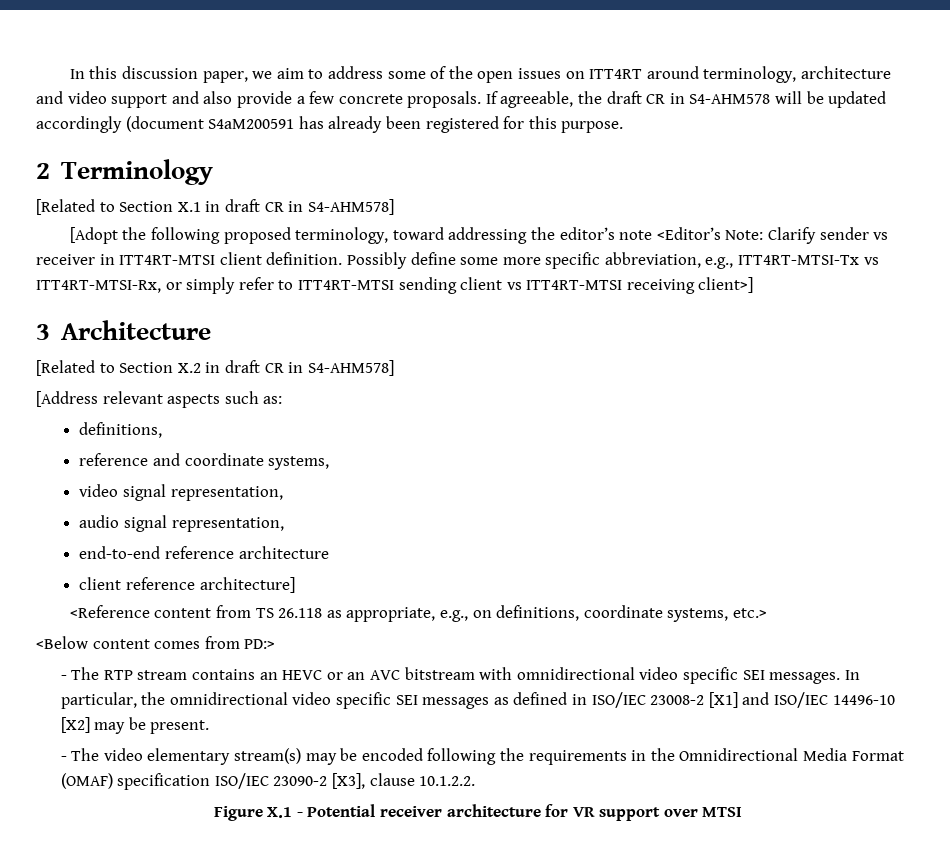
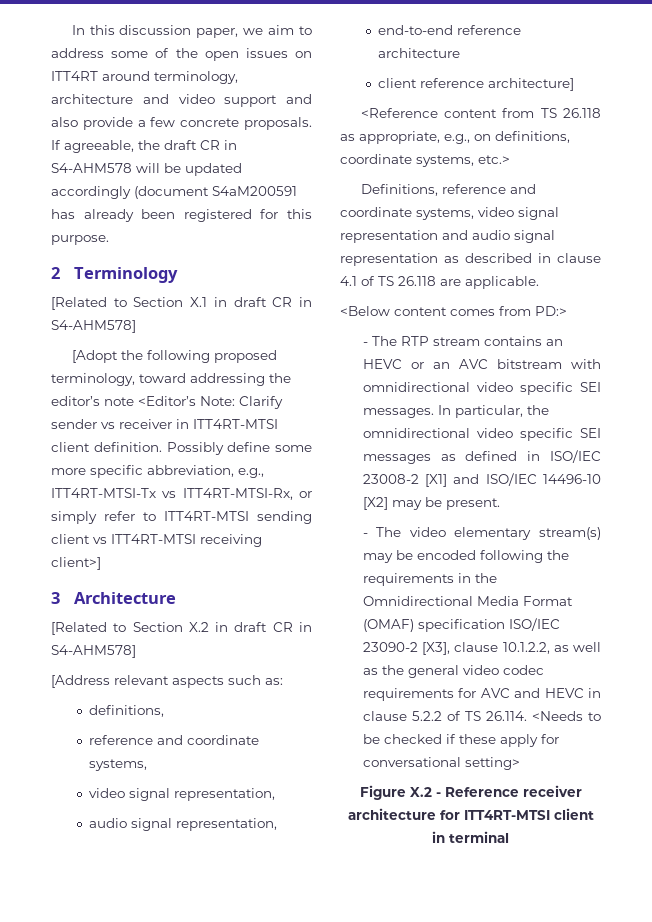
(767, 613) none -> [360,184,536,196] [340,207,559,220] [340,230,555,243] [340,253,601,266] [340,276,539,289] // Definitions, reference and coordinate systems, video signal representation and audio signal representation as described in clause 4.1 of TS 26.118 are applicable.
[419,776,476,786] [213,804,743,821] 10.1.2.2. // Figure X.1 - Potential receiver architecture for VR support over MTSI -> [502,642,601,654] [362,665,544,678] [362,688,601,701] [362,711,601,721] [362,734,559,747] [362,757,520,770] [359,785,582,800] [347,808,594,820] [432,831,509,843] 10.1.2.2, as well as the general video codec requirements for AVC and HEVC in clause 5.2.2 of TS 26.114. <Needs to be checked if these apply for conversational setting> // Figure X.2 - Reference receiver architecture for ITT4RT-MTSI client in terminal

